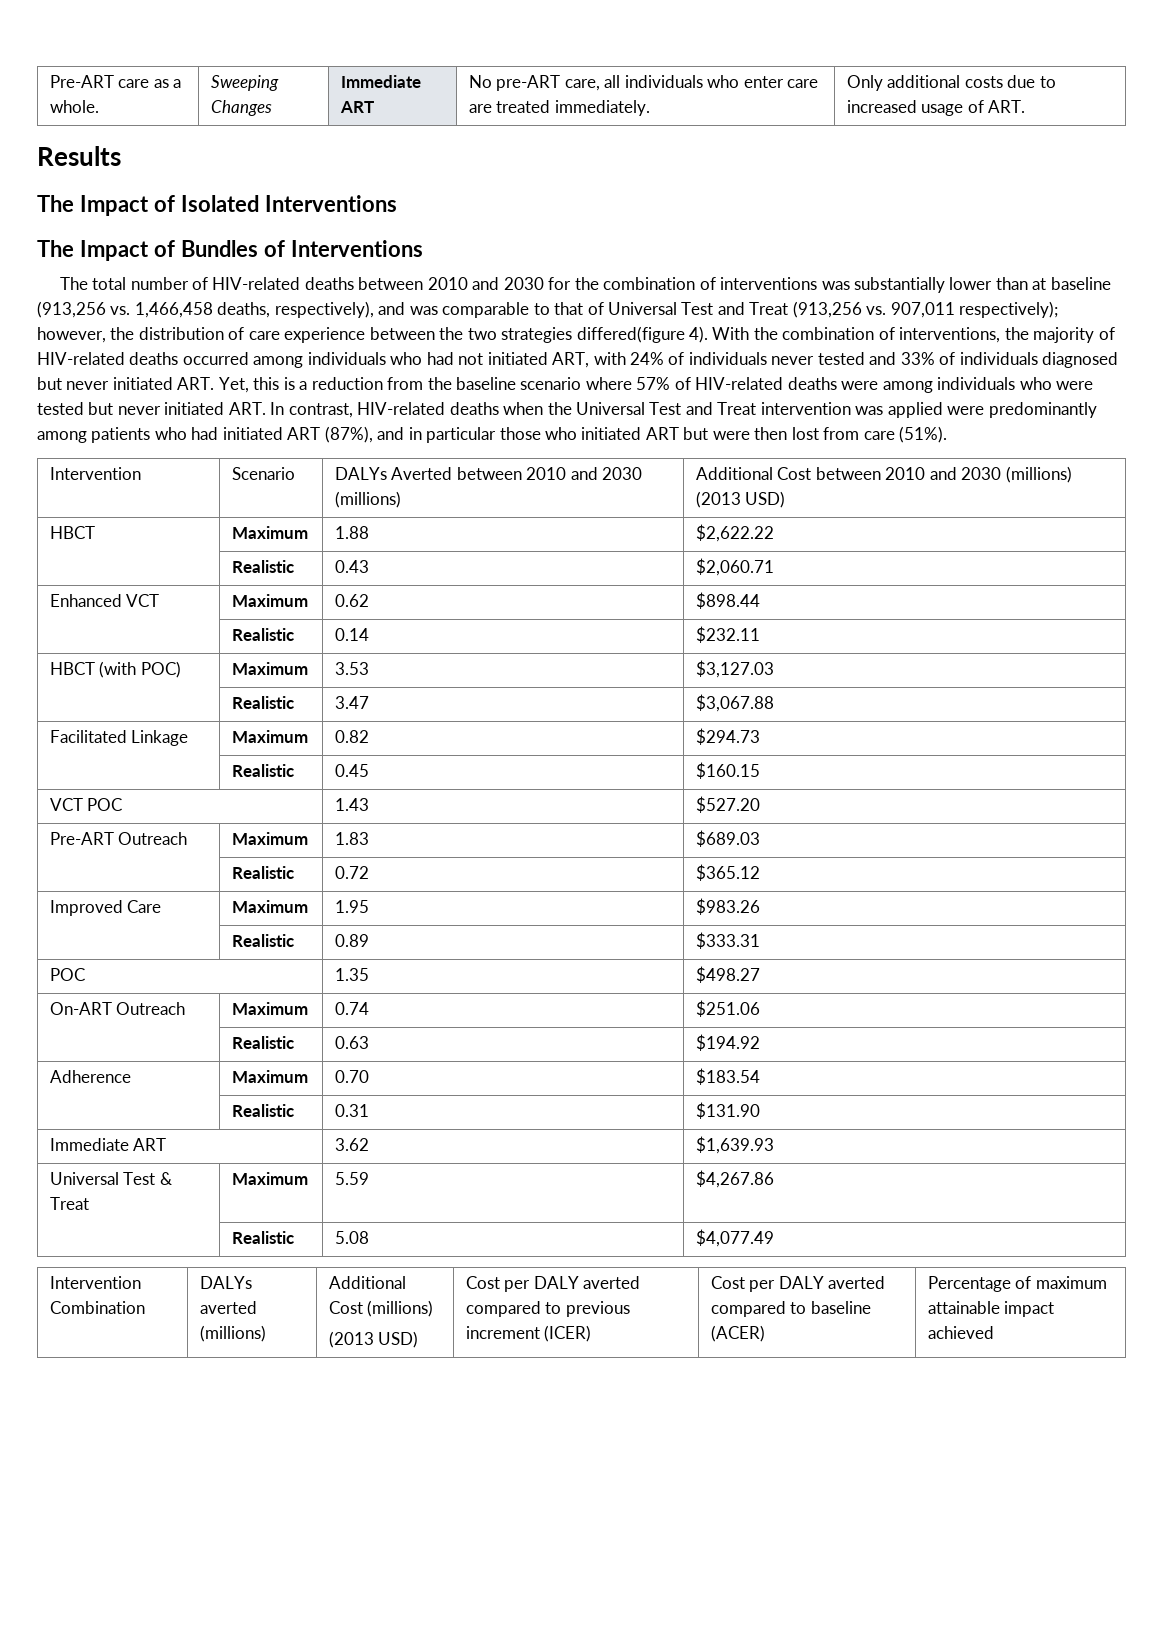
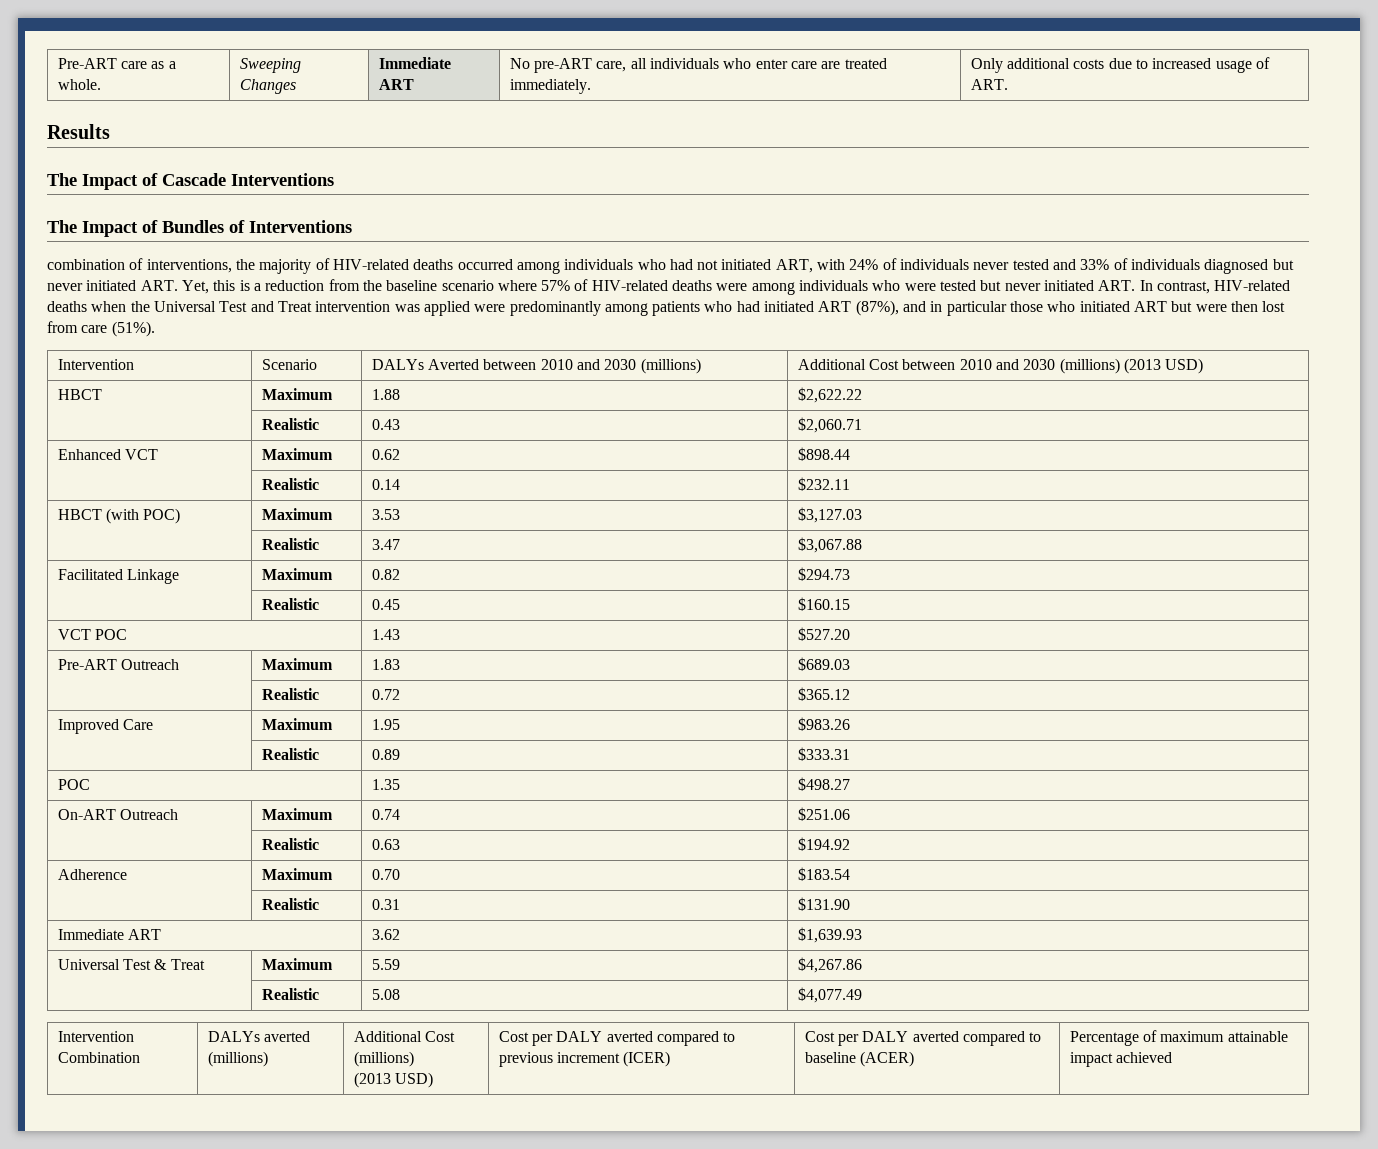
[180,195,259,212] Isolated -> [162,173,226,186] Cascade
[59,277,1111,293] [37,301,1059,318] [37,326,778,343] The total number of HIV-related deaths between 2010 and 2030 for the combination of interventions was substantially lower than at baseline (913,256 vs. 1,466,458 deaths, respectively), and was comparable to that of Universal Test and Treat (913,256 vs. 907,011 respectively); however, the distribution of care experience between the two strategies differed(figure 4). With the -> (352, 226) none

